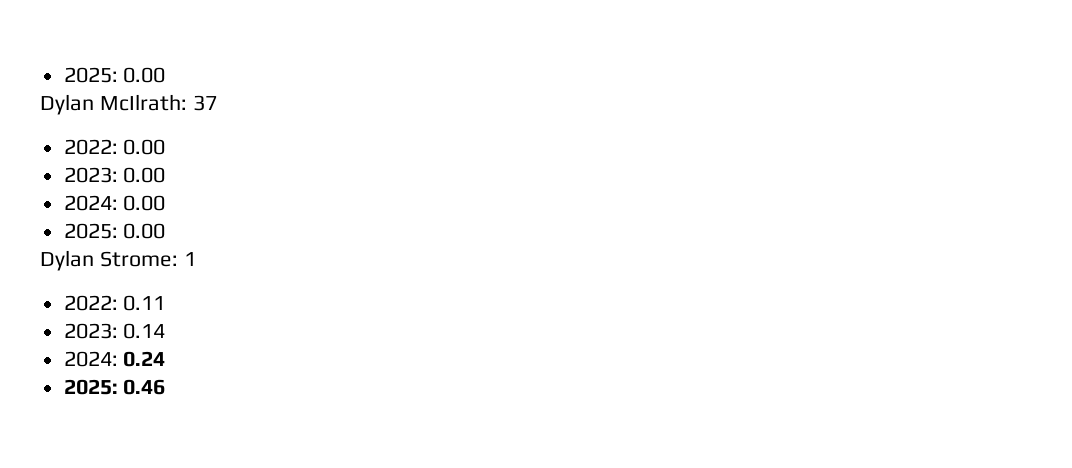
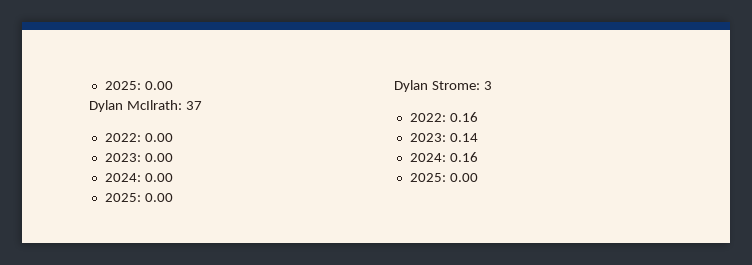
[183,252,196,266] [63,295,166,311] 1 // 2022: 0.11 -> [483,81,492,90] [409,112,478,122] 3 // 2022: 0.16
[123,351,166,367] [63,379,166,395] 0.24 // 2025: 0.46 -> [449,152,478,162] [409,173,478,182] 0.16 // 2025: 0.00

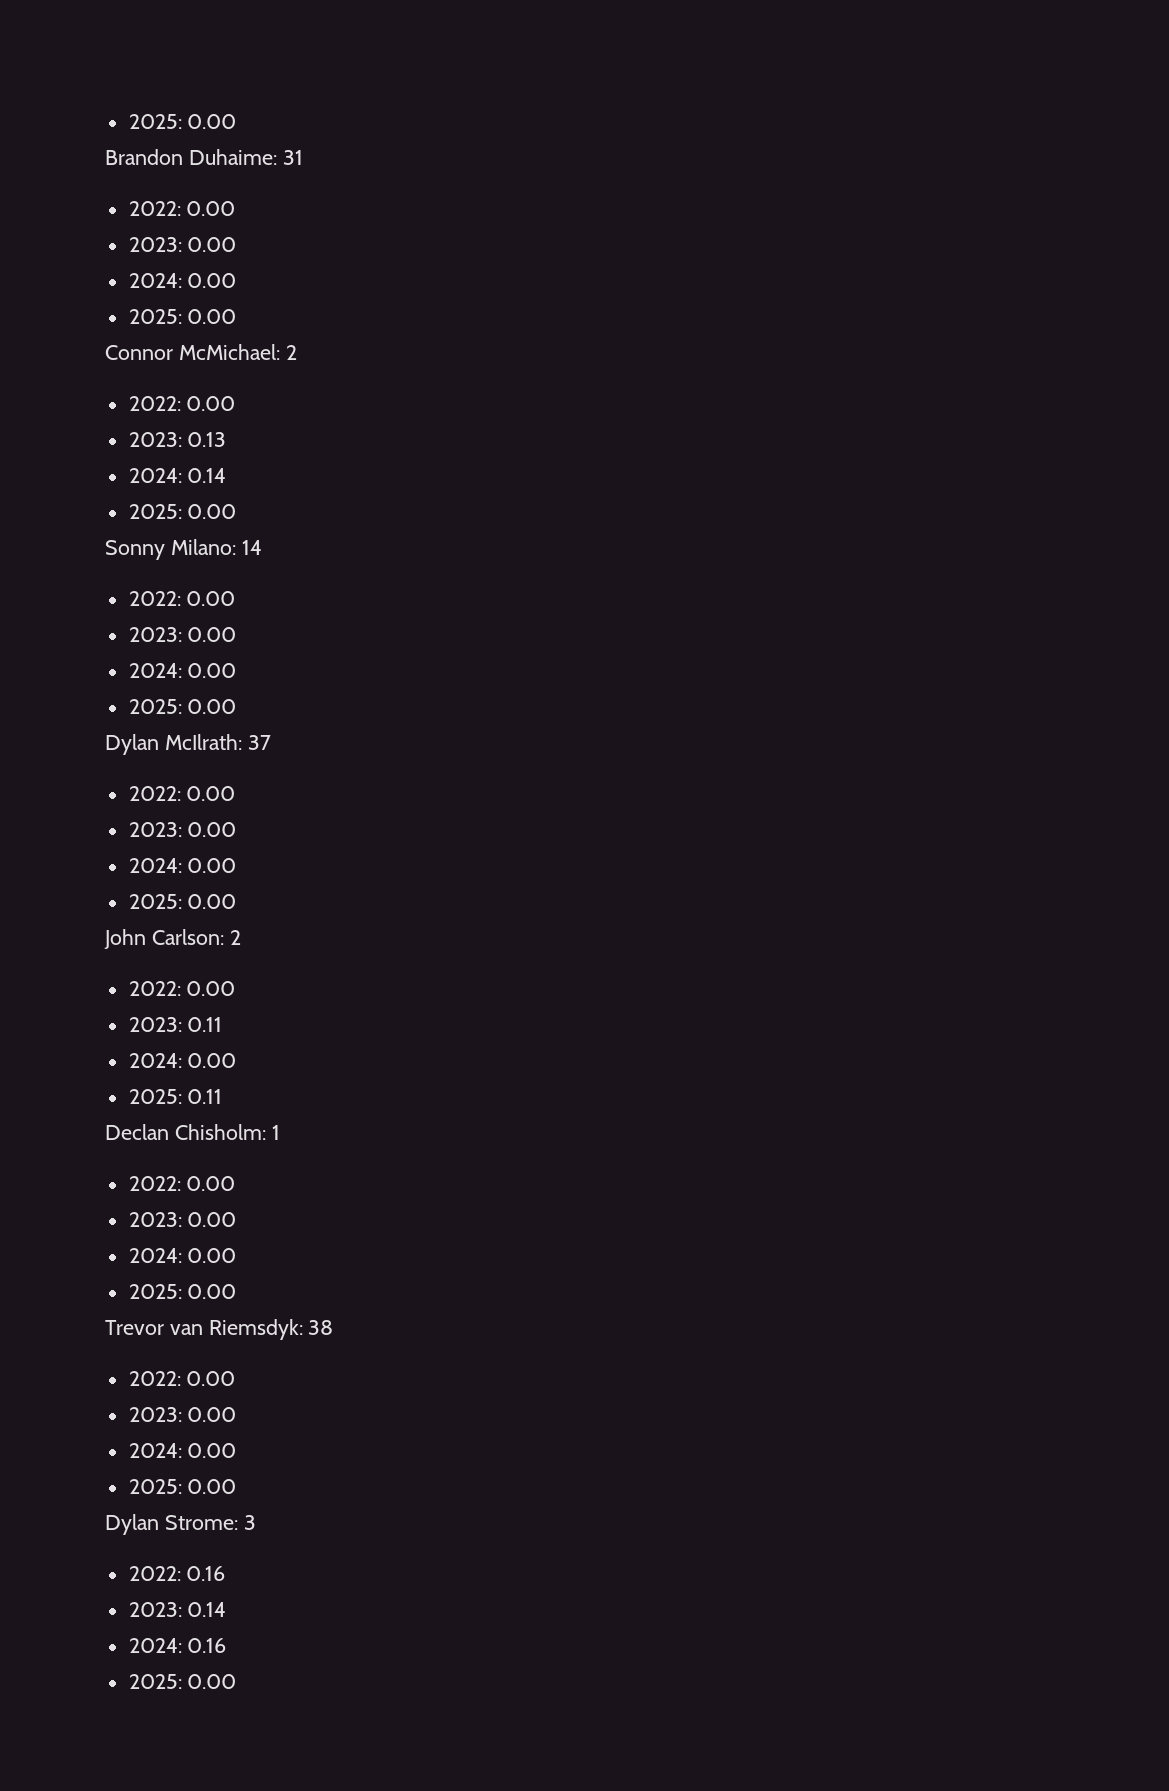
[104,81,173,90] 2025: 0.00 -> [128,114,237,129] [105,149,303,165] [128,201,236,216] [128,237,237,252] [128,273,237,288] [128,309,237,324] [105,344,297,360] [128,396,236,411] [128,432,227,447] [128,468,227,483] [128,504,237,519] [105,539,262,560] [128,591,236,606] [128,627,237,642] [128,663,237,678] [128,699,237,714] 2025: 0.00 // Brandon Duhaime: 31 // 2022: 0.00 // 2023: 0.00 // 2024: 0.00 // 2025: 0.00 // Connor McMichael: 2 // 2022: 0.00 // 2023: 0.13 // 2024: 0.14 // 2025: 0.00 // Sonny Milano: 14 // 2022: 0.00 // 2023: 0.00 // 2024: 0.00 // 2025: 0.00
(173, 197) none -> [104,929,241,949] [128,981,236,996] [128,1017,223,1032] [128,1053,237,1068] [128,1089,223,1104] [105,1124,280,1140] [128,1176,236,1191] [128,1212,237,1227] [128,1248,237,1263] [128,1284,237,1299] [105,1319,334,1340] [128,1371,236,1386] [128,1407,237,1422] [128,1443,237,1458] [128,1479,237,1494] // John Carlson: 2 // 2022: 0.00 // 2023: 0.11 // 2024: 0.00 // 2025: 0.11 // Declan Chisholm: 1 // 2022: 0.00 // 2023: 0.00 // 2024: 0.00 // 2025: 0.00 // Trevor van Riemsdyk: 38 // 2022: 0.00 // 2023: 0.00 // 2024: 0.00 // 2025: 0.00

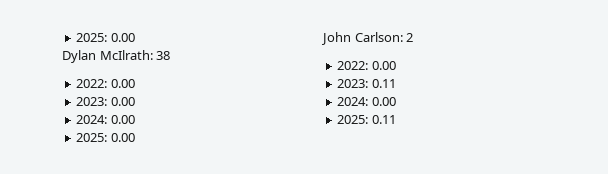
[128,114,237,129] [105,149,303,165] [128,201,236,216] [128,237,237,252] [128,273,237,288] [128,309,237,324] [105,344,297,360] [128,396,236,411] [128,432,227,447] [128,468,227,483] [128,504,237,519] [105,539,262,560] [128,591,236,606] [128,627,237,642] [128,663,237,678] [128,699,237,714] 2025: 0.00 // Brandon Duhaime: 31 // 2022: 0.00 // 2023: 0.00 // 2024: 0.00 // 2025: 0.00 // Connor McMichael: 2 // 2022: 0.00 // 2023: 0.13 // 2024: 0.14 // 2025: 0.00 // Sonny Milano: 14 // 2022: 0.00 // 2023: 0.00 // 2024: 0.00 // 2025: 0.00 -> [76,33,135,42] 2025: 0.00
[247,735,271,750] 37 -> [156,51,171,60] 38
[105,1124,280,1140] [128,1176,236,1191] [128,1212,237,1227] [128,1248,237,1263] [128,1284,237,1299] [105,1319,334,1340] [128,1371,236,1386] [128,1407,237,1422] [128,1443,237,1458] [128,1479,237,1494] [105,1514,256,1535] [128,1566,226,1581] [128,1602,227,1617] [128,1638,227,1653] [128,1674,237,1689] // Declan Chisholm: 1 // 2022: 0.00 // 2023: 0.00 // 2024: 0.00 // 2025: 0.00 // Trevor van Riemsdyk: 38 // 2022: 0.00 // 2023: 0.00 // 2024: 0.00 // 2025: 0.00 // Dylan Strome: 3 // 2022: 0.16 // 2023: 0.14 // 2024: 0.16 // 2025: 0.00 -> (396, 119) none

